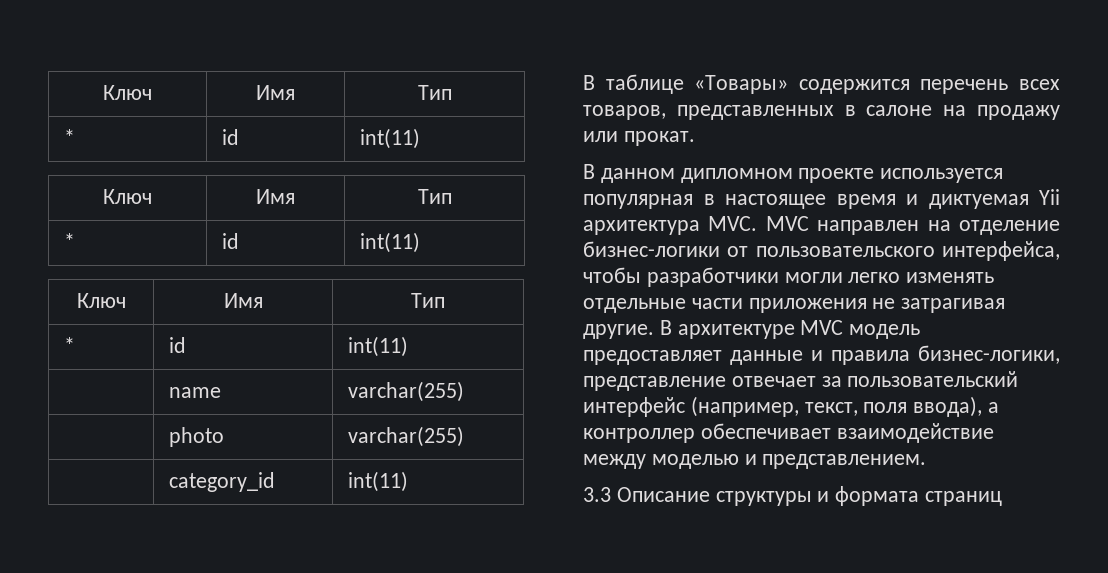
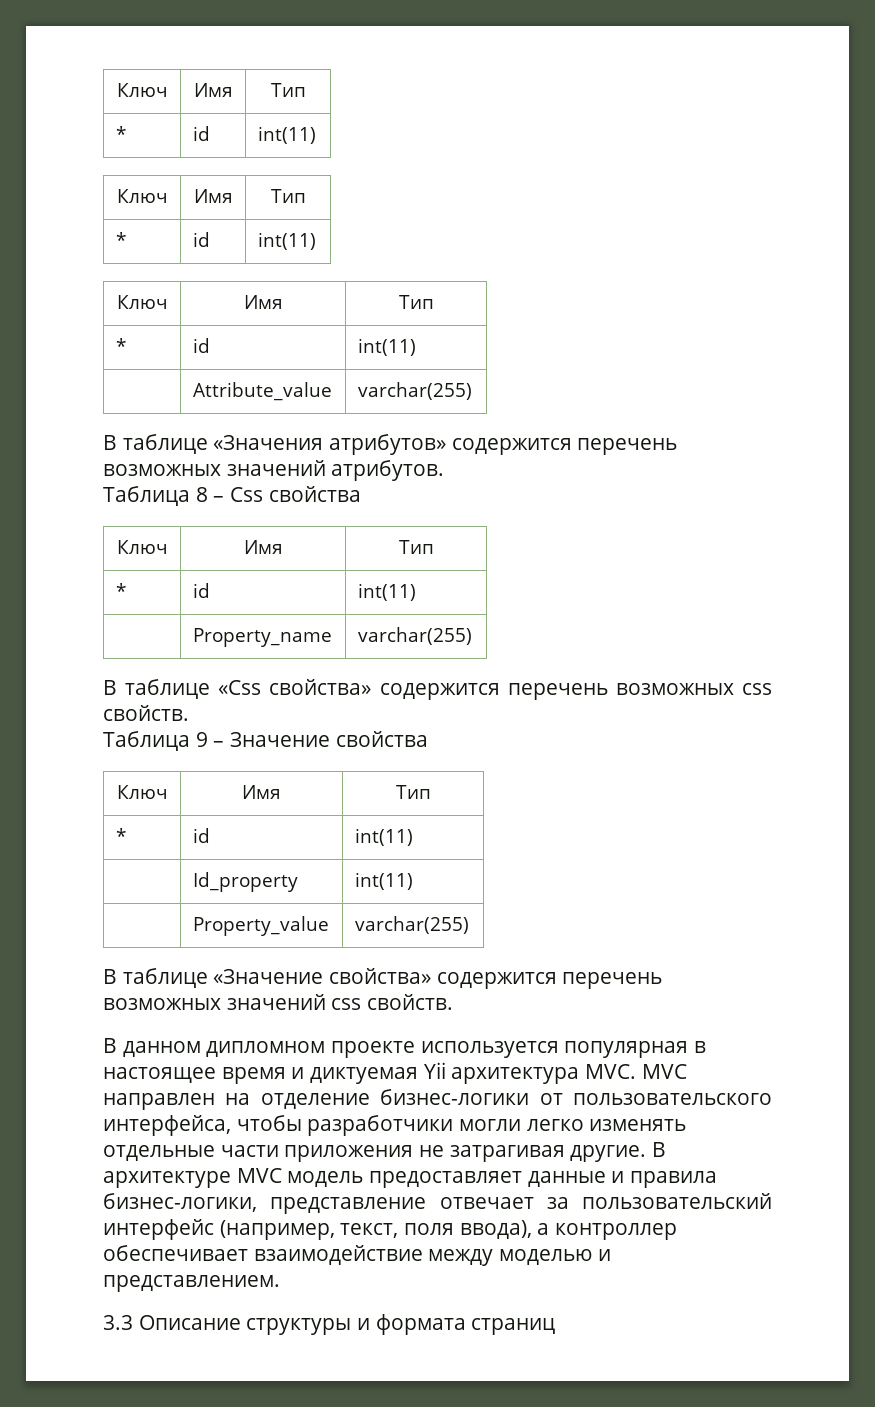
[168,387,221,398] [347,381,464,402] [168,427,224,447] [347,426,464,447] [168,472,275,492] [347,471,408,492] [583,74,1060,94] [583,105,1060,120] [583,131,695,146] name | varchar(255) // | photo | varchar(255) // | category_id | int(11) // В таблице «Товары» содержится перечень всех товаров, представленных в салоне на продажу или прокат. -> [192,382,332,401] [357,382,472,400] [103,434,678,455] [103,460,445,481] [103,486,361,506] [116,540,168,554] [243,540,283,554] [398,540,434,554] [115,583,126,598] [192,583,210,598] [357,583,416,601] [192,628,332,647] [357,627,472,645] [103,679,772,700] [103,705,189,721] [103,731,428,751] [116,785,168,799] [242,785,281,799] [395,785,431,799] [115,828,126,843] [192,828,210,843] [354,828,413,846] [192,872,298,892] [354,872,413,890] [192,916,329,936] [354,916,469,934] [103,968,663,989] [103,994,454,1010] Attribute_value | varchar(255) // В таблице «Значения атрибутов» содержится перечень возможных значений атрибутов. // Таблица 8 – Css свойства // Ключ | Имя | Тип // * | id | int(11) // | Property_name | varchar(255) // В таблице «Css свойства» содержится перечень возможных css свойств. // Таблица 9 – Значение свойства // Ключ | Имя | Тип // * | id | int(11) // | Id_property | int(11) // | Property_value | varchar(255) // В таблице «Значение свойства» содержится перечень возможных значений css свойств.

